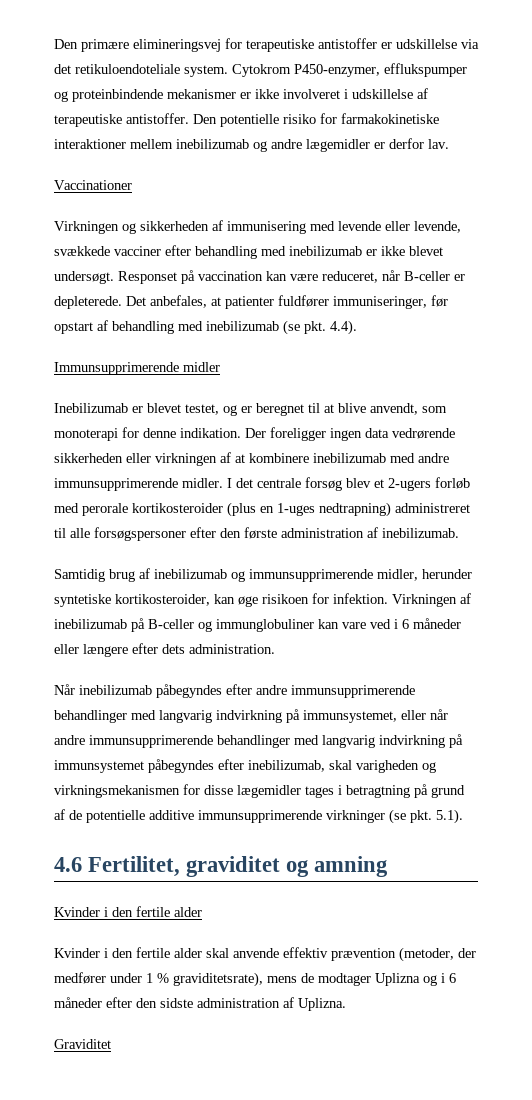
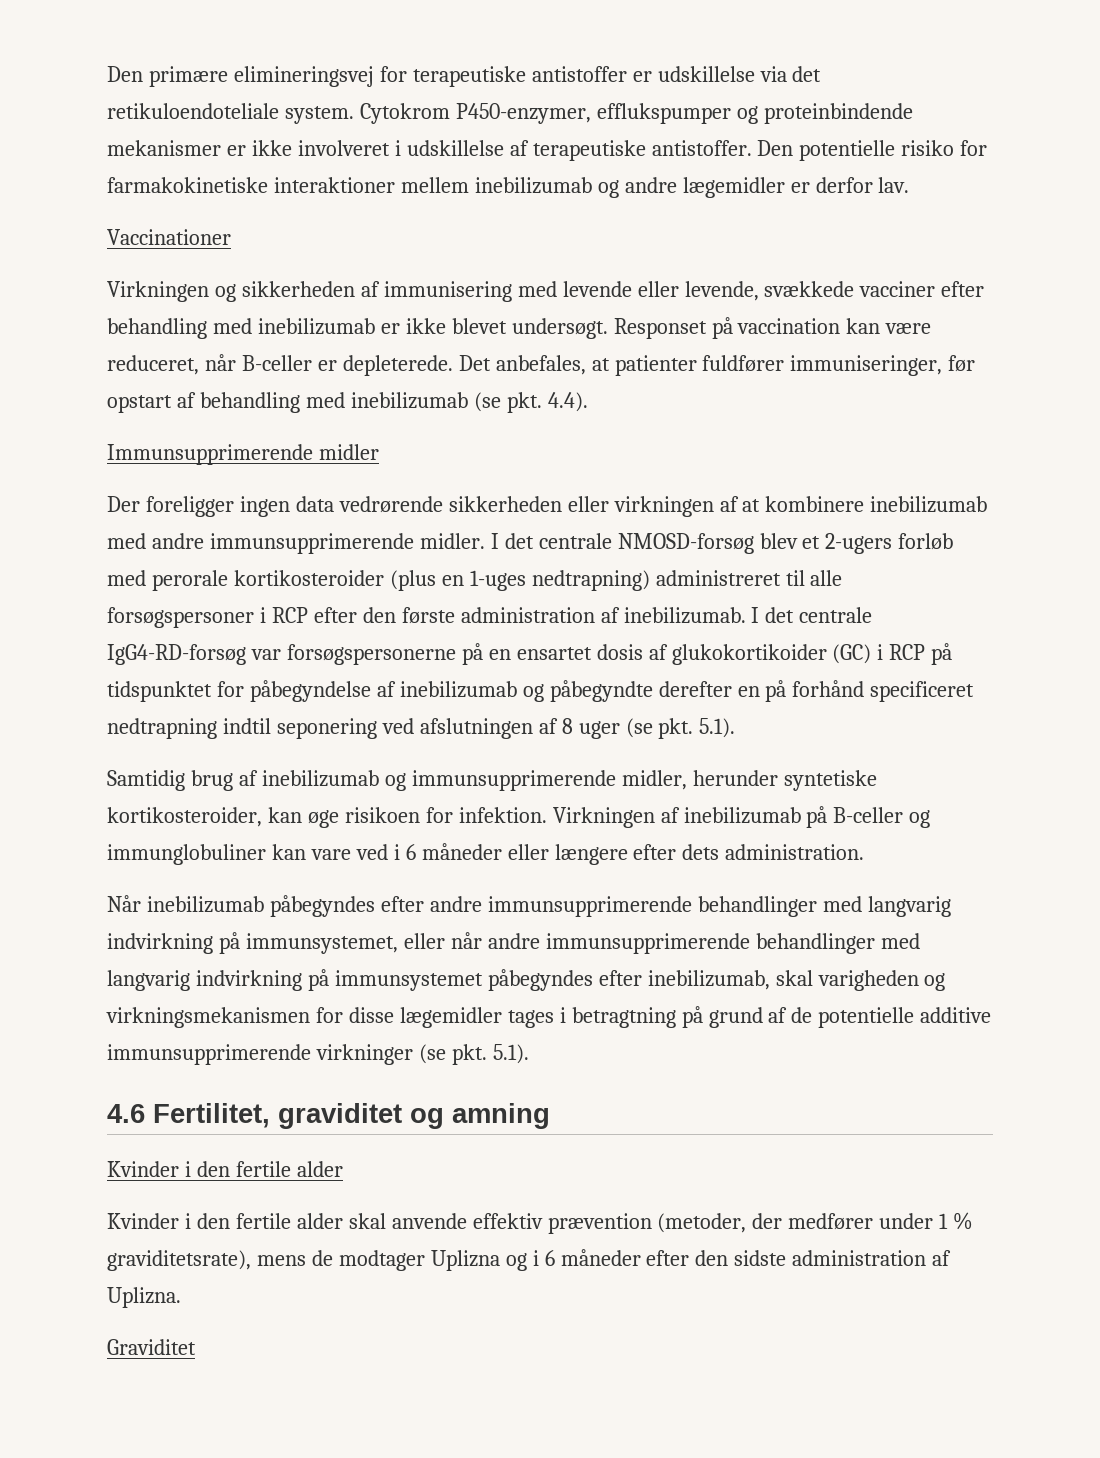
[54,403,447,416] [54,427,241,441] Inebilizumab er blevet testet, og er beregnet til at blive anvendt, som monoterapi for denne indikation. -> (379, 452) none
[305,477,342,491] forsøg -> [617,533,754,554] NMOSD-forsøg
(186, 534) none -> [259,607,308,623] i RCP
(459, 533) none -> [751,607,873,623] [107,643,953,665] [107,680,975,702] [107,718,736,739] I det centrale IgG4-RD-forsøg var forsøgspersonerne på en ensartet dosis af glukokortikoider (GC) i RCP på tidspunktet for påbegyndelse af inebilizumab og påbegyndte derefter en på forhånd specificeret nedtrapning indtil seponering ved afslutningen af 8 uger (se pkt. 5.1).

